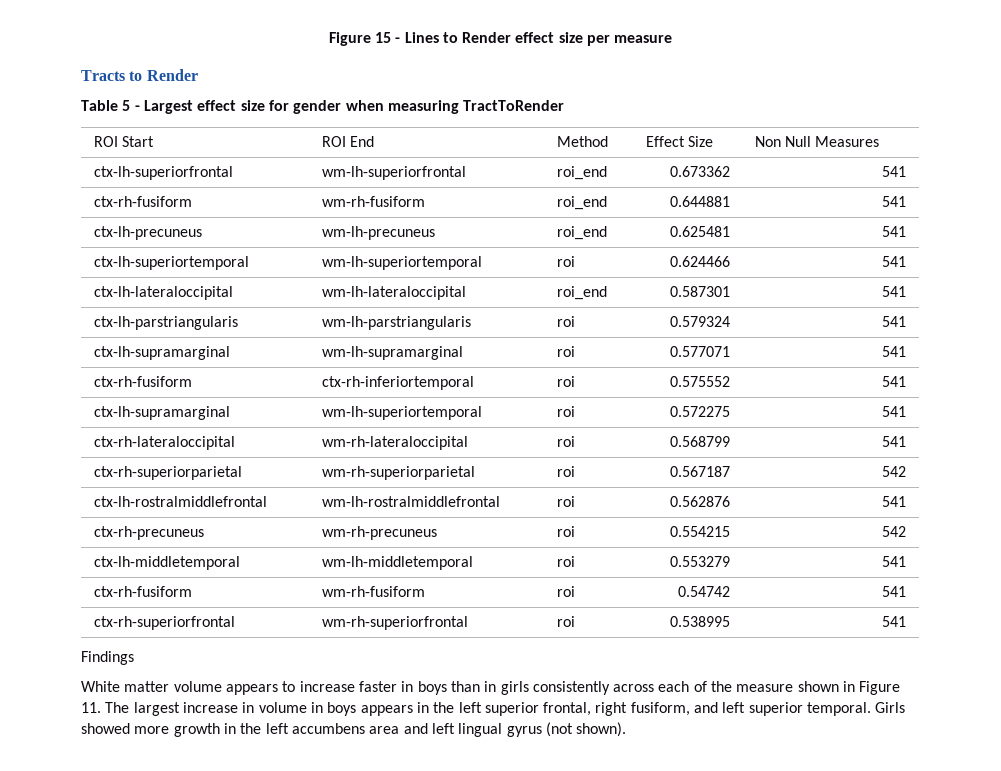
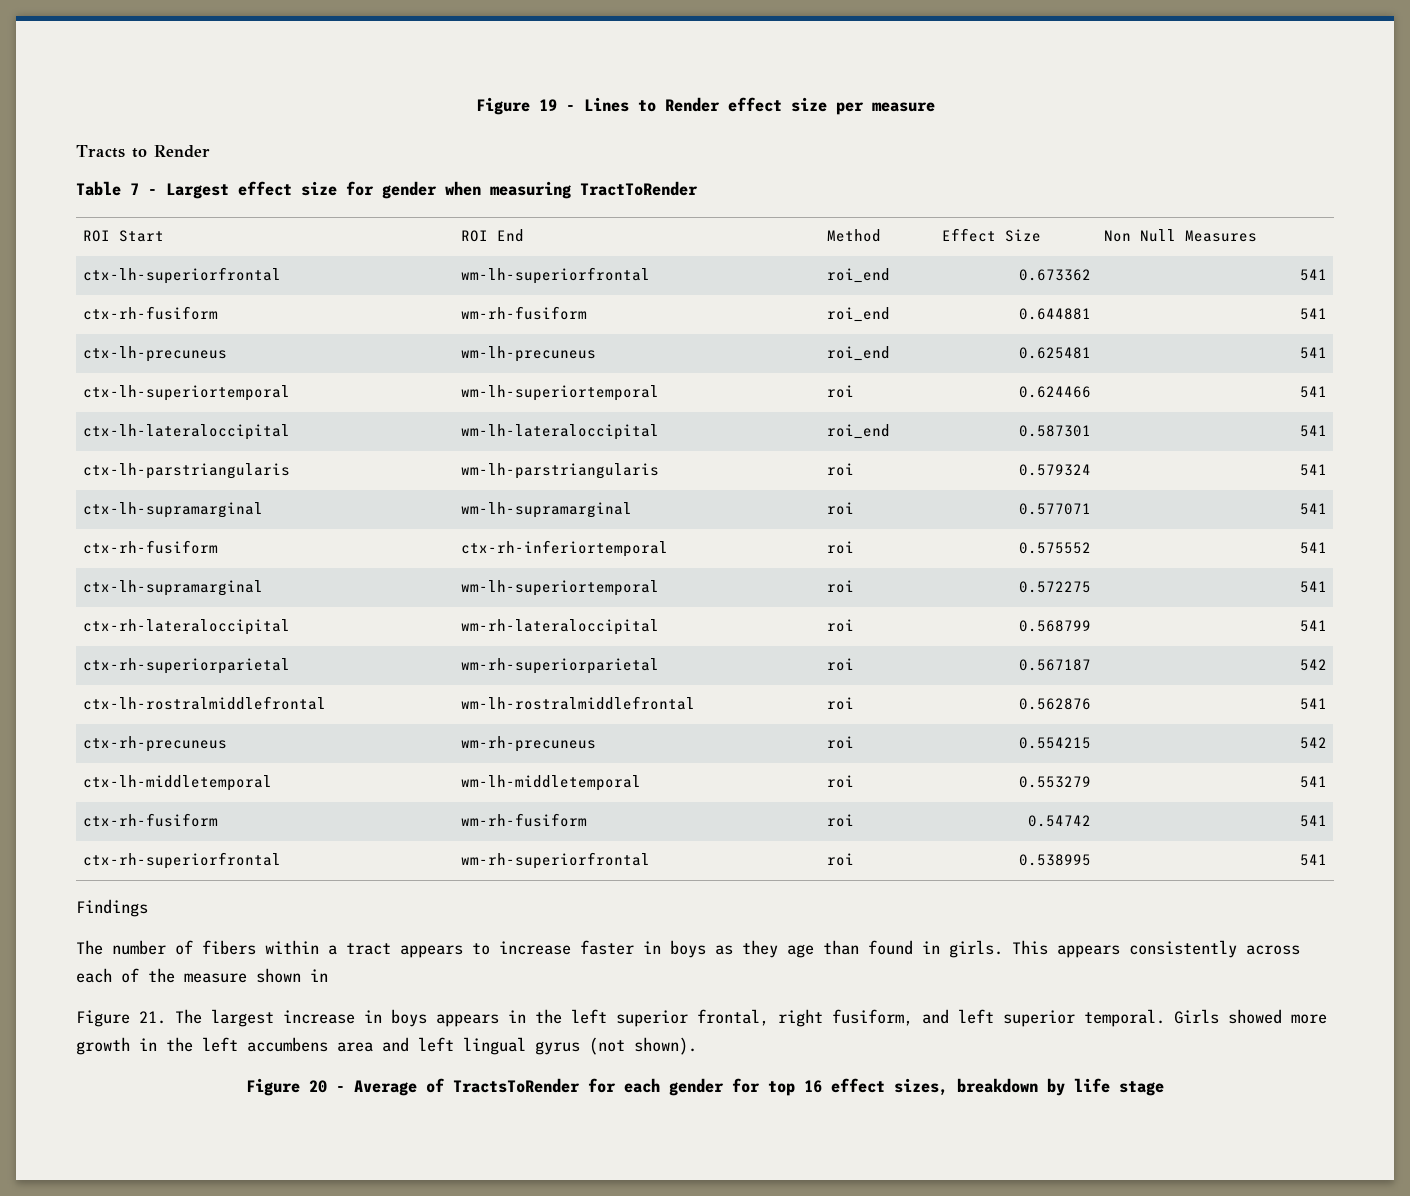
[328,32,391,46] Figure 15 -> [475,97,557,115] Figure 19
[122,100,131,111] 5 -> [130,183,139,195] 7
[81,681,222,692] White matter volume -> [76,940,391,955] The number of fibers within a tract
[450,681,529,695] than in girls -> [715,940,1120,958] as they age than found in girls. This appears
[859,681,901,695] [81,702,101,713] Figure 11. -> [76,1010,166,1027] // Figure 21.
[258,702,323,713] volume in -> (382, 1016) none
(627, 729) none -> [246,1078,1164,1096] // Figure 20 - Average of TractsToRender for each gender for top 16 effect sizes, breakdown by life stage

